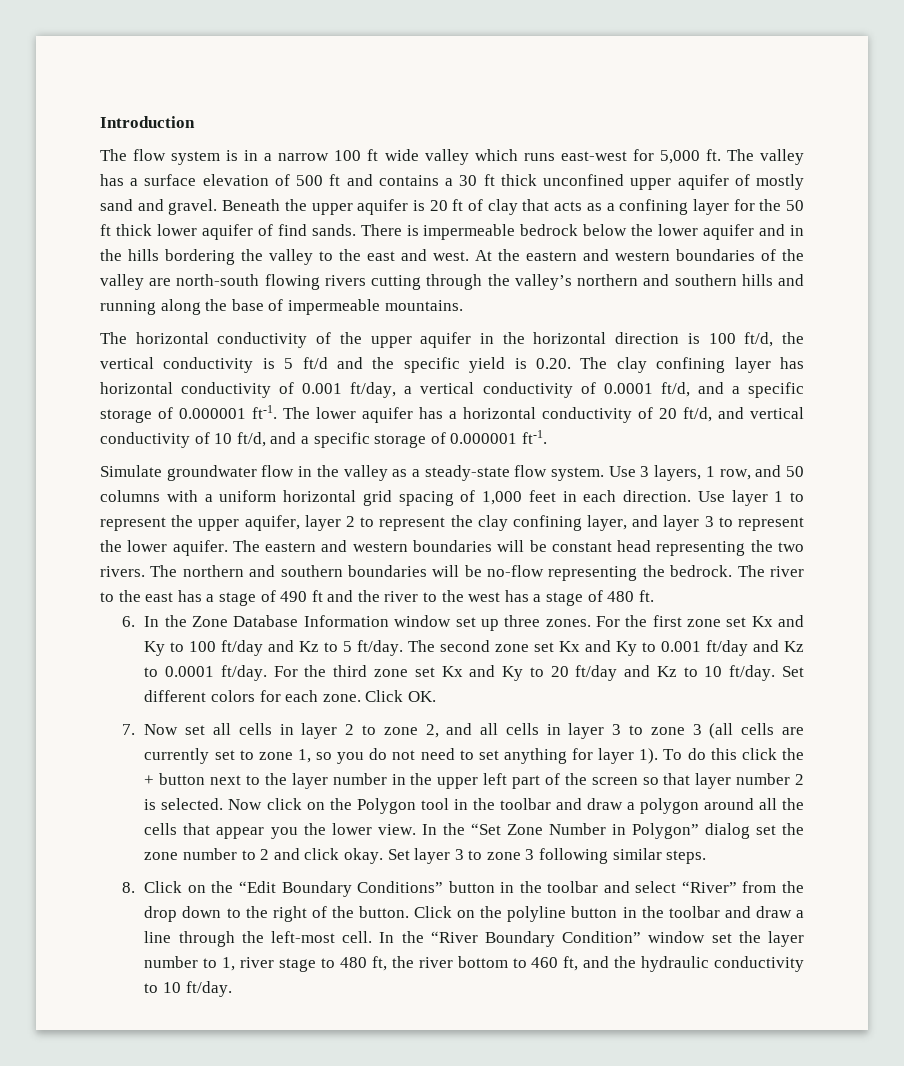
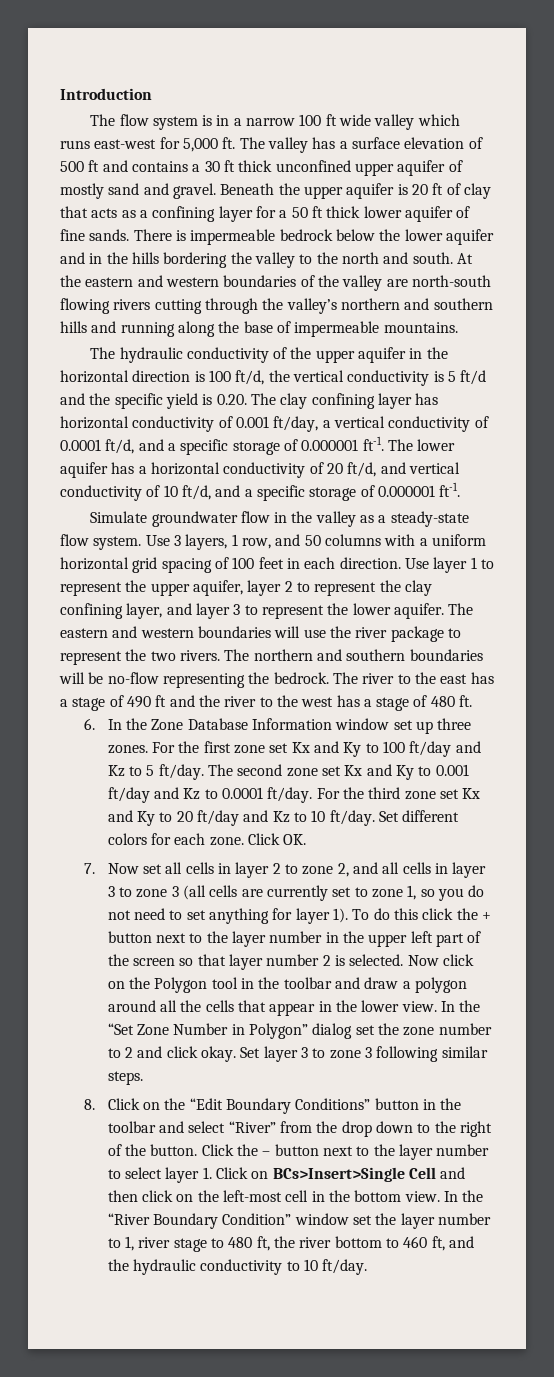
[759,199,782,211] the -> [279,210,288,218] a
[277,224,307,236] find -> [60,229,85,241] fine
[367,249,469,261] east and west. -> [341,252,453,264] north and south.
[135,332,209,344] horizontal -> [119,347,183,363] hydraulic
[482,491,522,505] 1,000 -> [232,557,255,569] 100
[529,540,746,556] be constant head representing -> [303,626,461,642] [60,651,122,665] use the river package to represent
[270,827,298,839] you -> [318,1001,332,1012] in
[457,906,804,922] [144,931,373,947] on the polyline button in the toolbar and draw a line through the left-most cell. -> [237,1144,490,1160] [107,1167,466,1183] [107,1190,440,1202] the – button next to the layer number to select layer 1. Click on BCs>Insert>Single Cell and then click on the left-most cell in the bottom view.

